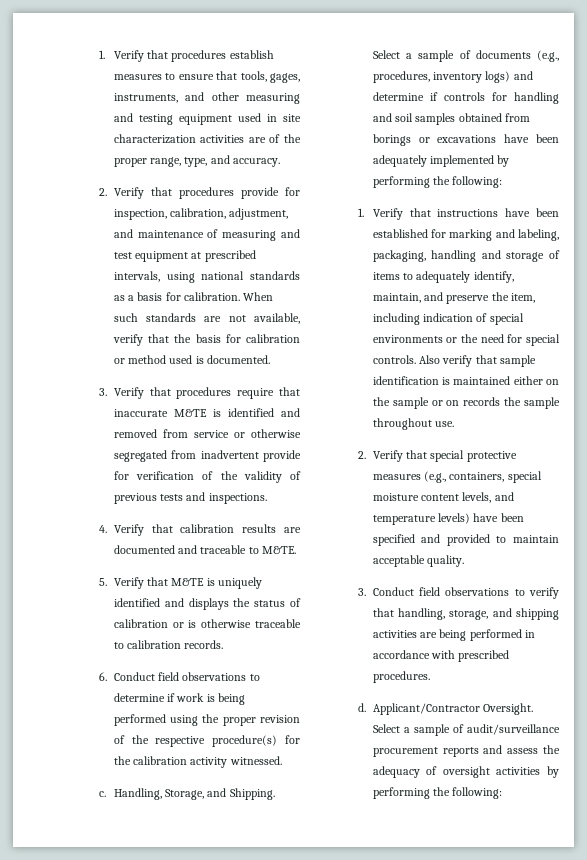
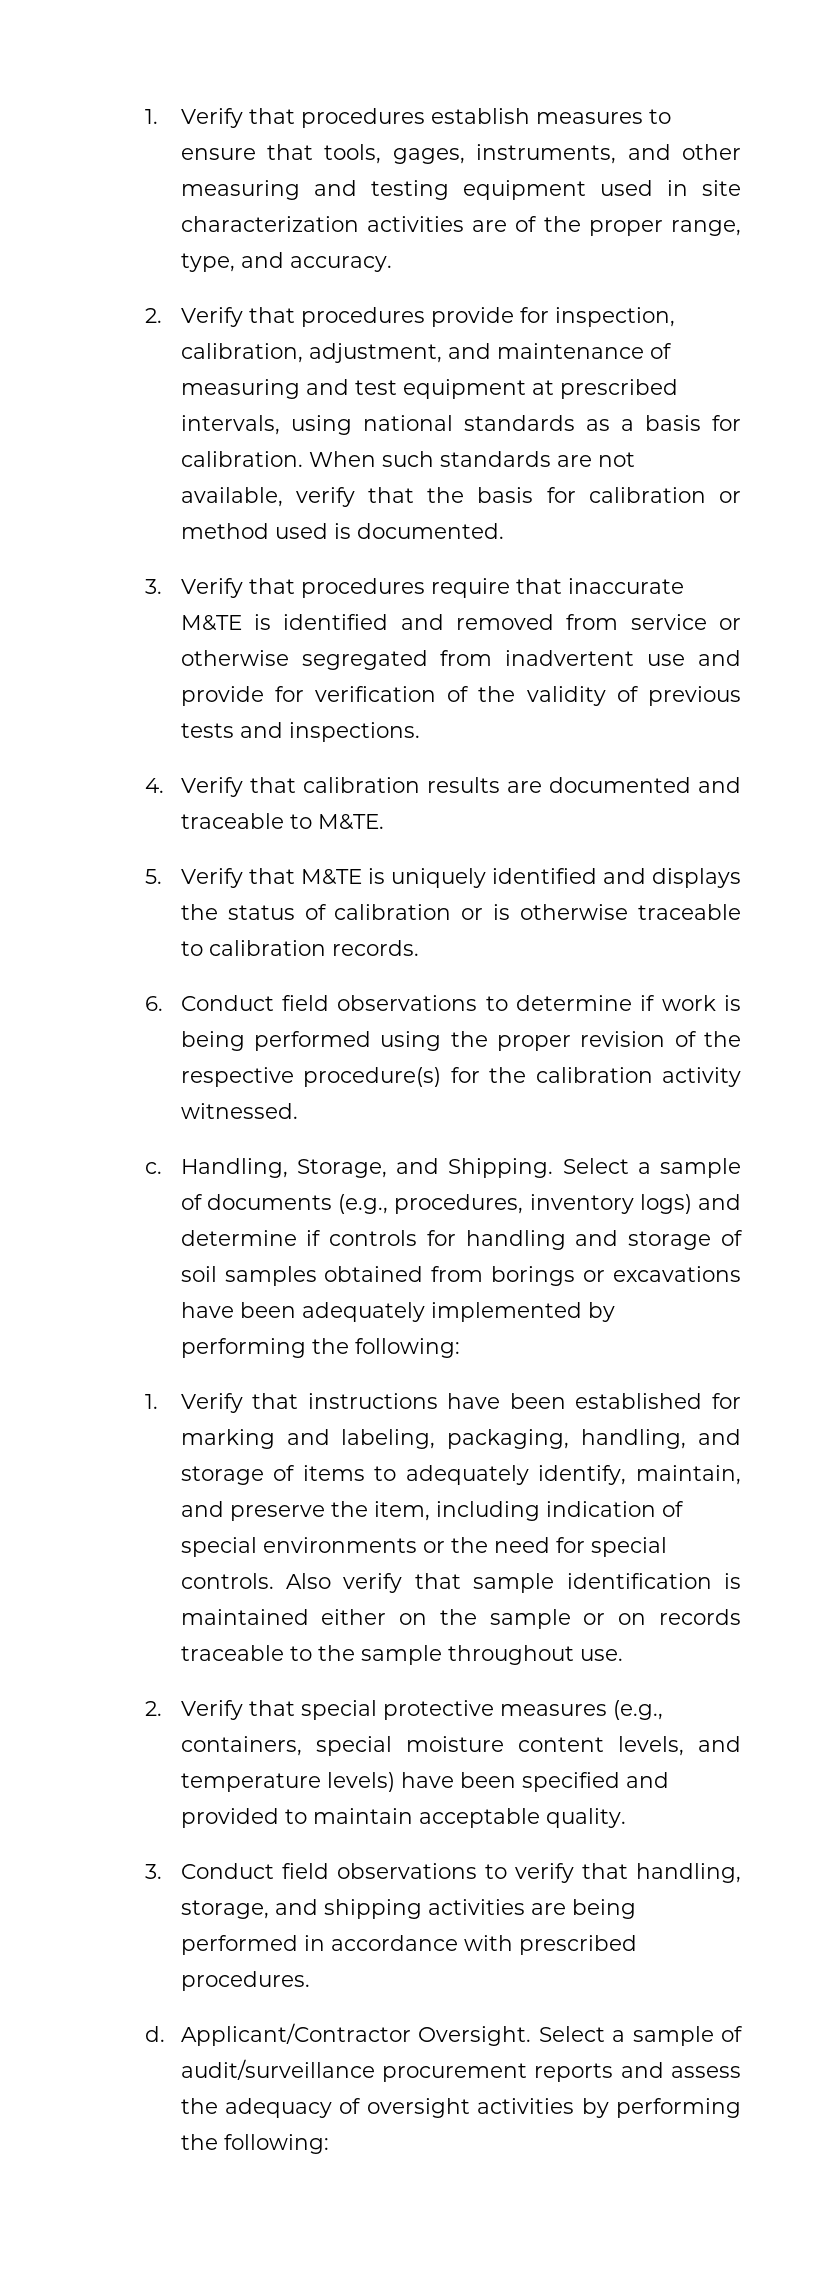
(259, 454) none -> [647,650,742,666] use and
(392, 117) none -> [628,1230,743,1250] storage of
[431,250,477,262] handling -> [581,1429,687,1449] handling,
(501, 401) none -> [180,1645,312,1661] traceable to

